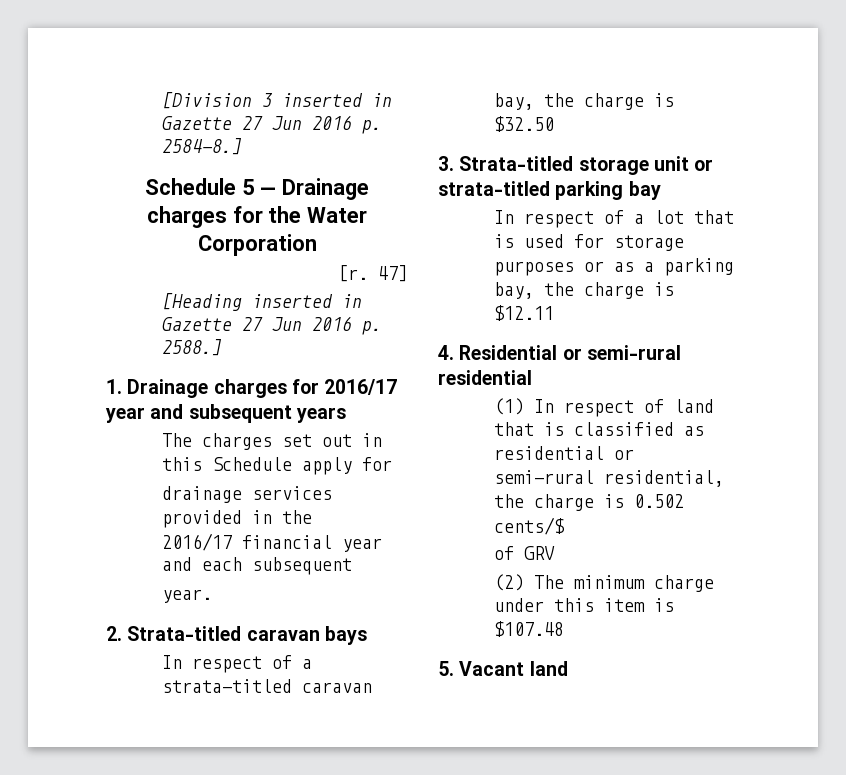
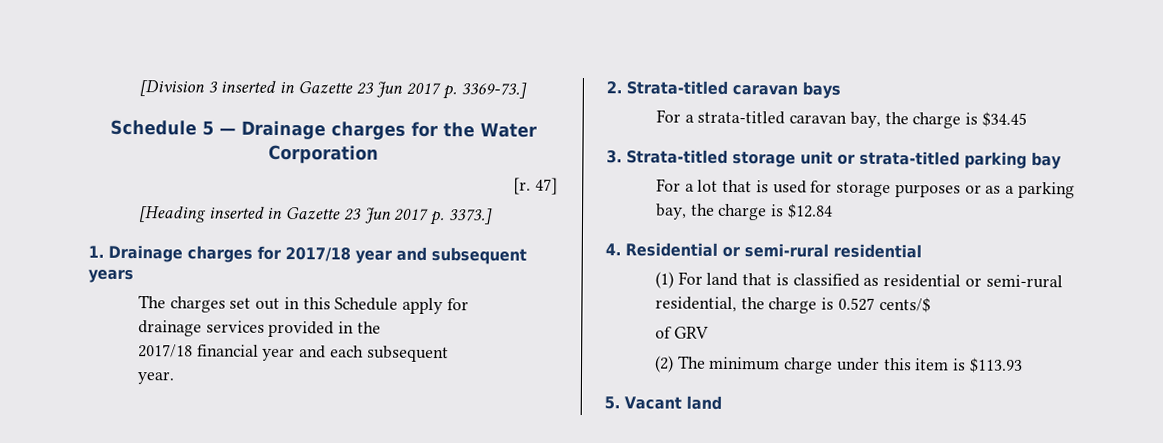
[242,115,383,134] [162,138,243,155] 27 Jun 2016 p. 2584-8.] -> [355,81,527,100] 23 Jun 2017 p. 3369-73.]
[242,316,383,335] [162,339,223,356] 27 Jun 2016 p. 2588.] -> [343,207,493,226] 23 Jun 2017 p. 3373.]
[324,379,398,395] 2016/17 -> [285,247,351,262] 2017/18
[162,533,233,551] 2016/17 -> [137,344,193,358] 2017/18
[162,655,293,673] In respect of -> [655,109,681,123] For
[494,116,555,132] $32.50 -> [981,111,1027,127] $34.45
[494,210,625,228] In respect of -> [655,178,681,192] For
[494,305,555,321] $12.11 -> [787,203,833,219] $12.84
[534,399,665,417] In respect of -> [677,271,703,285] For
[634,494,685,508] 0.502 -> [837,297,875,311] 0.527
[494,621,565,637] $107.48 -> [969,357,1023,373] $113.93

